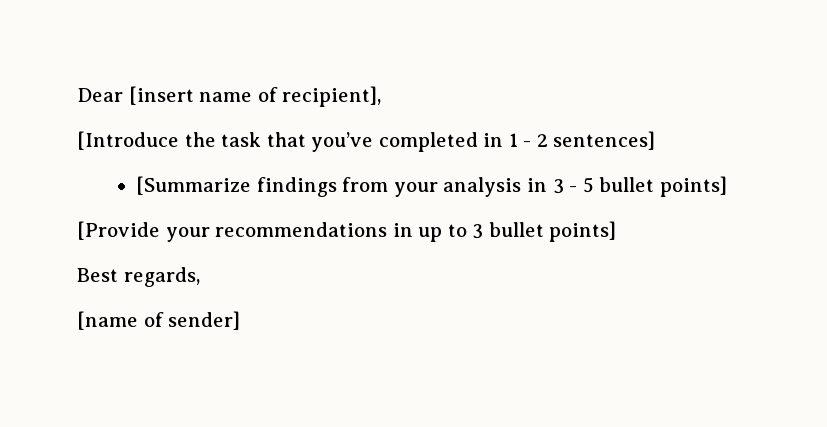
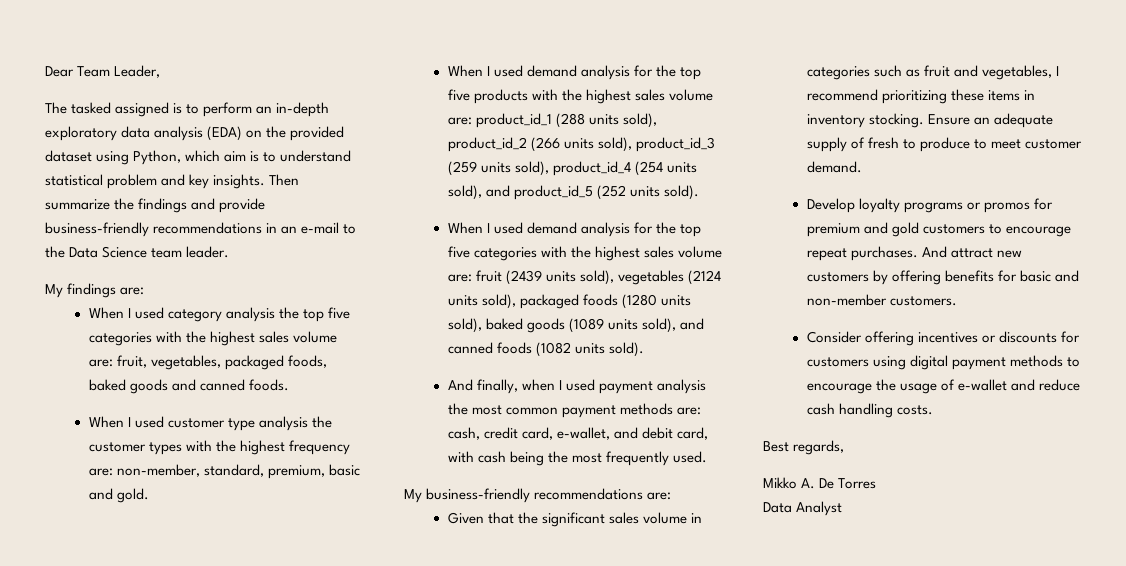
[128,86,382,107] [77,131,656,152] [136,176,727,197] [77,221,617,242] [77,267,200,287] [77,311,241,330] [insert name of recipient], // [Introduce the task that you’ve completed in 1 - 2 sentences] // [Summarize findings from your analysis in 3 - 5 bullet points] // [Provide your recommendations in up to 3 bullet points] // Best regards, // [name of sender] -> [77,65,161,78] [45,102,330,117] [45,126,345,141] [45,150,352,165] [45,174,300,189] [45,198,266,213] [45,222,357,237] [45,246,230,258] [45,283,145,298] [88,307,350,322] [88,331,337,346] [88,355,327,370] [88,379,289,394] [88,416,332,431] [88,440,350,455] [88,464,360,479] [88,488,149,503] [447,65,701,80] [447,89,713,104] [447,113,657,128] [447,137,715,152] [447,161,697,176] [447,185,699,200] [447,222,701,237] [447,246,722,261] [447,270,721,285] [447,294,691,309] [447,318,704,333] [447,342,644,357] [447,379,706,394] [447,403,701,418] [447,427,708,440] [447,451,707,466] [404,488,672,503] [447,512,702,527] [806,65,1059,80] [806,89,1035,104] [806,113,1053,128] [806,137,1082,152] [806,161,862,173] [806,198,1053,213] [806,222,1071,237] [806,246,1022,261] [806,270,1079,285] [806,294,957,306] [806,331,1080,346] [806,355,1080,370] [806,379,1080,394] [806,403,933,418] [763,440,845,455] [763,477,877,489] [763,501,843,516] Team Leader, // The tasked assigned is to perform an in-depth exploratory data analysis (EDA) on the provided dataset using Python, which aim is to understand statistical problem and key insights. Then summarize the findings and provide business-friendly recommendations in an e-mail to the Data Science team leader. // My findings are: // When I used category analysis the top five categories with the highest sales volume are: fruit, vegetables, packaged foods, baked goods and canned foods. // When I used customer type analysis the customer types with the highest frequency are: non-member, standard, premium, basic and gold. // When I used demand analysis for the top five products with the highest sales volume are: product_id_1 (288 units sold), product_id_2 (266 units sold), product_id_3 (259 units sold), product_id_4 (254 units sold), and product_id_5 (252 units sold). // When I used demand analysis for the top five categories with the highest sales volume are: fruit (2439 units sold), vegetables (2124 units sold), packaged foods (1280 units sold), baked goods (1089 units sold), and canned foods (1082 units sold). // And finally, when I used payment analysis the most common payment methods are: cash, credit card, e-wallet, and debit card, with cash being the most frequently used. // My business-friendly recommendations are: // Given that the significant sales volume in categories such as fruit and vegetables, I recommend prioritizing these items in inventory stocking. Ensure an adequate supply of fresh to produce to meet customer demand. // Develop loyalty programs or promos for premium and gold customers to encourage repeat purchases. And attract new customers by offering benefits for basic and non-member customers. // Consider offering incentives or discounts for customers using digital payment methods to encourage the usage of e-wallet and reduce cash handling costs. // Best regards, // Mikko A. De Torres // Data Analyst

